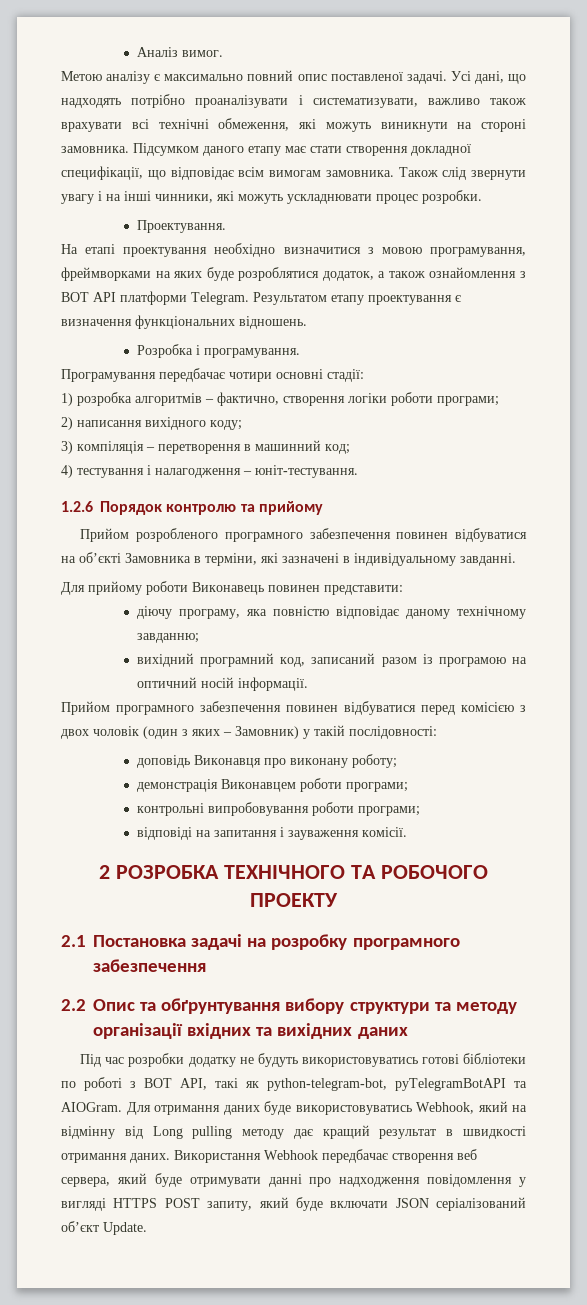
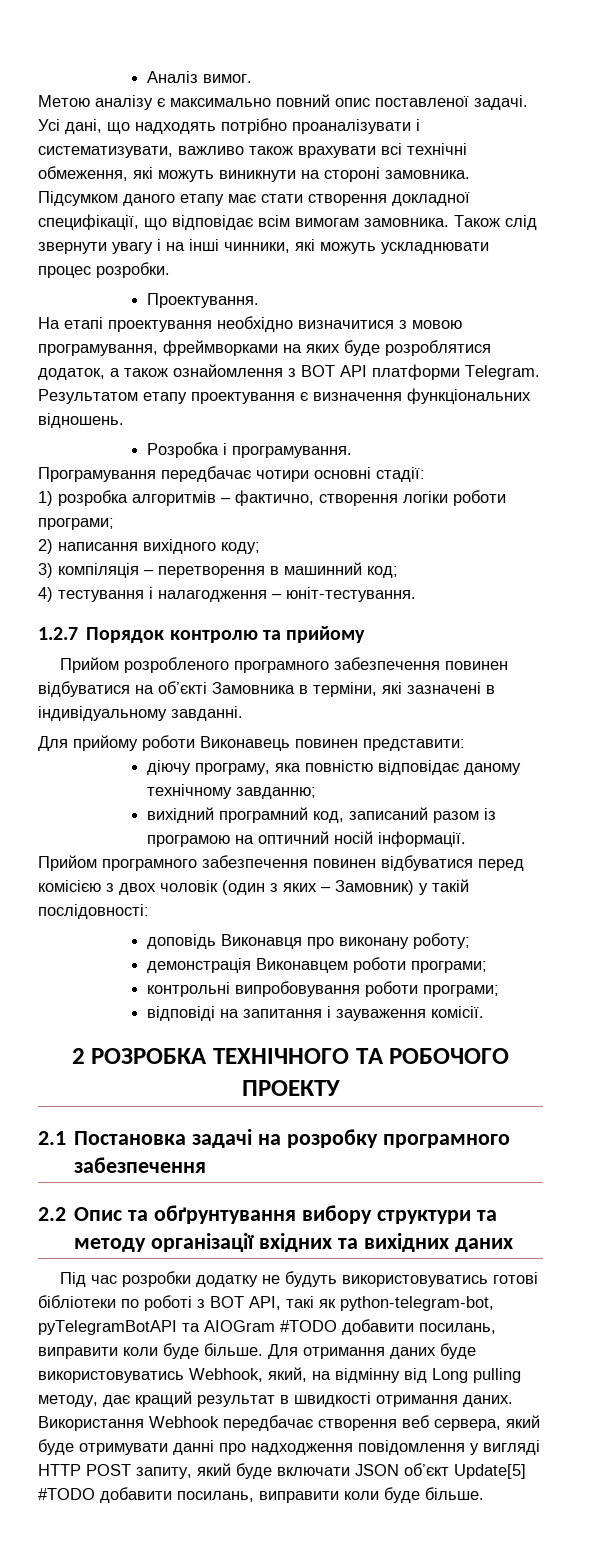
[61,501,93,512] 1.2.6 -> [38,627,78,640] 1.2.7
[61,1102,122,1112] AIOGram. -> [204,1319,496,1335] [38,1343,263,1359] AIOGram #TODO добавити посилань, виправити коли буде більше.
[478,1101,508,1112] який -> [268,1367,307,1382] який,
[242,1129,285,1139] методу -> [38,1395,98,1407] методу,
[113,1198,158,1208] HTTPS -> [38,1464,81,1476] HTTP
[436,1197,526,1211] [61,1221,147,1235] серіалізований об’єкт Update. -> [404,1463,526,1479] [38,1487,484,1503] об’єкт Update[5] #TODO добавити посилань, виправити коли буде більше.

